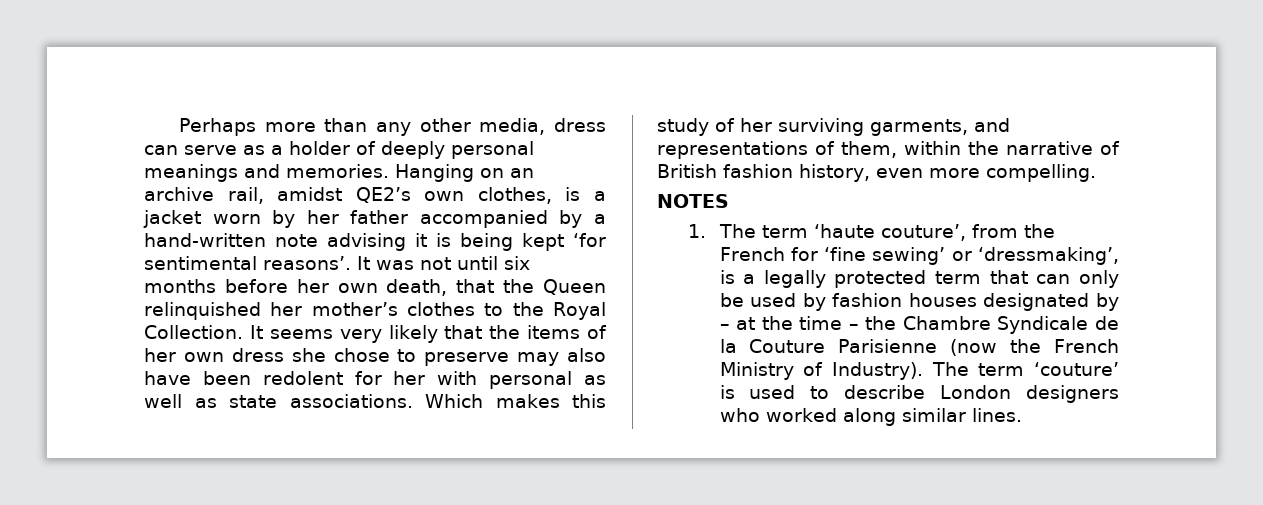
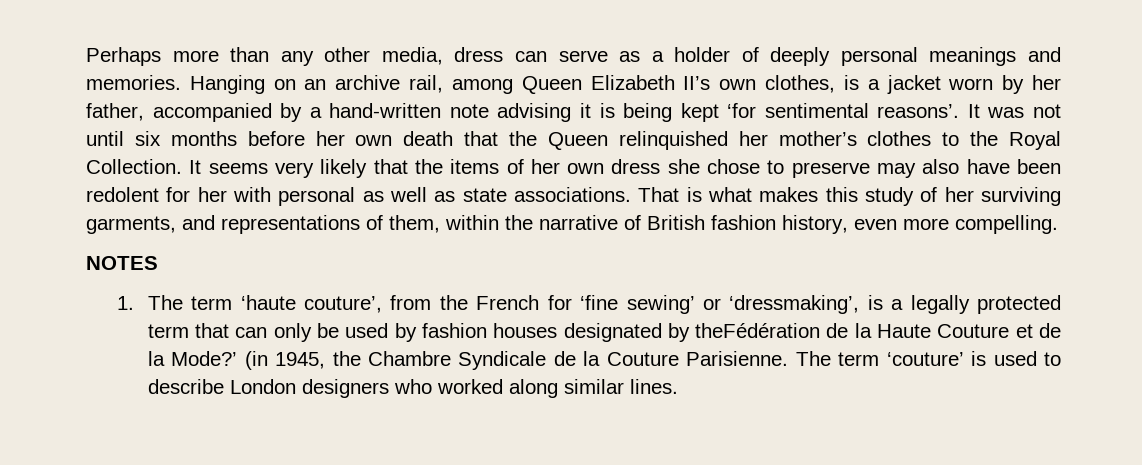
[277,187,411,203] amidst QE2’s -> [451,75,711,94] among Queen Elizabeth II’s
[350,210,409,224] father -> [86,103,144,121] father,
[386,279,448,296] death, -> [403,131,454,146] death
[425,394,484,408] Which -> [638,187,753,202] That is what
[719,316,859,330] – at the time – -> [695,323,1062,338] [147,351,326,370] theFédération de la Haute Couture et de la Mode?’ (in 1945,
[838,339,1120,356] [719,362,923,380] Parisienne (now the French Ministry of Industry). -> [686,351,789,366] Parisienne.

